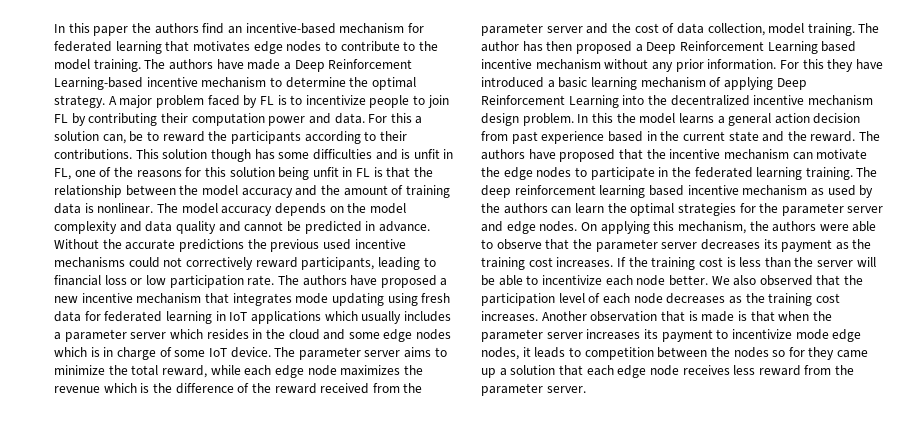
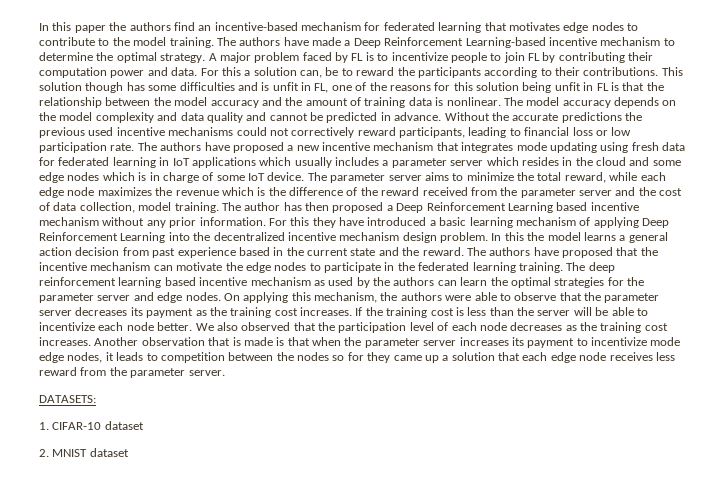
(586, 389) none -> [39,395,96,403] [39,421,144,430] [39,448,129,457] // DATASETS: // 1. CIFAR-10 dataset // 2. MNIST dataset

